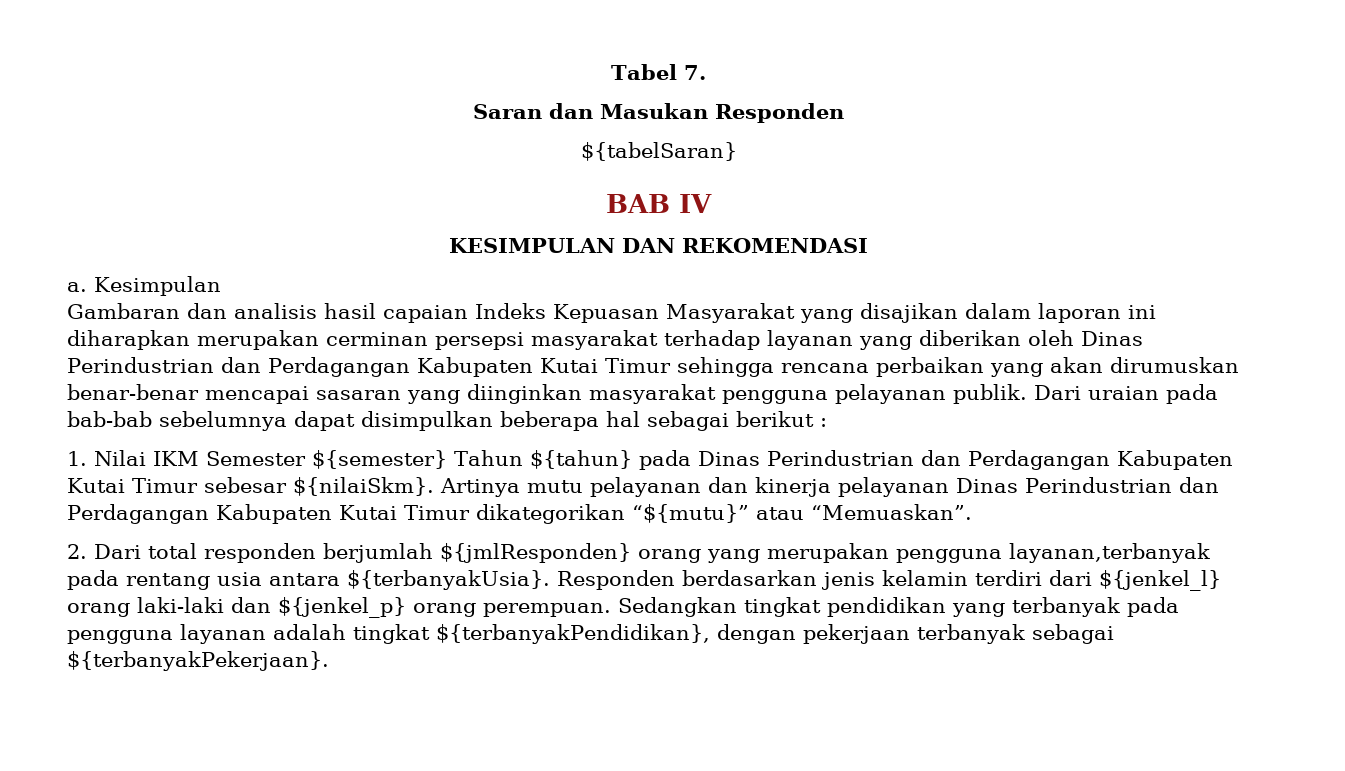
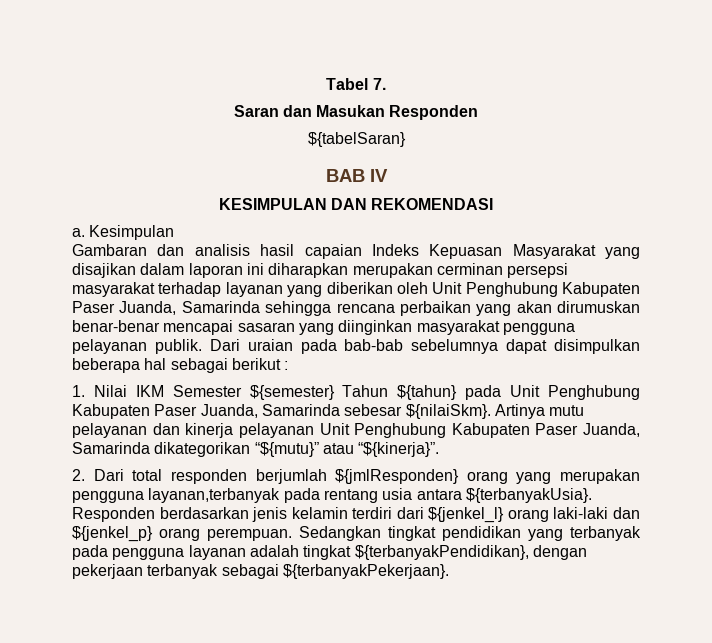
[1081,331,1143,346] [67,357,671,377] Dinas Perindustrian dan Perdagangan Kabupaten Kutai Timur -> [432,282,640,297] [72,301,260,315] Unit Penghubung Kabupaten Paser Juanda, Samarinda
[697,450,1233,470] [67,478,198,493] Dinas Perindustrian dan Perdagangan Kabupaten Kutai Timur -> [510,385,641,400] [72,404,340,419] Unit Penghubung Kabupaten Paser Juanda, Samarinda
[956,477,1219,493] [67,504,470,524] Dinas Perindustrian dan Perdagangan Kabupaten Kutai Timur -> [319,423,640,438] [72,442,150,454] Unit Penghubung Kabupaten Paser Juanda, Samarinda
[810,504,972,520] “Memuaskan”. -> [358,442,440,457] “${kinerja}”.

